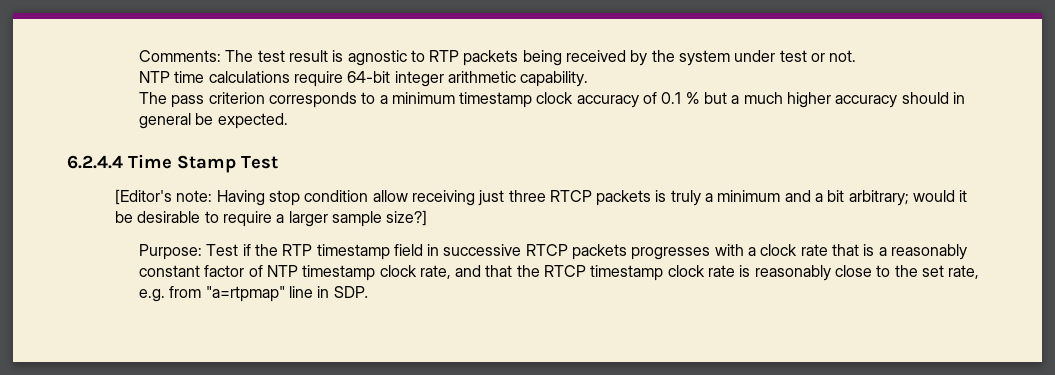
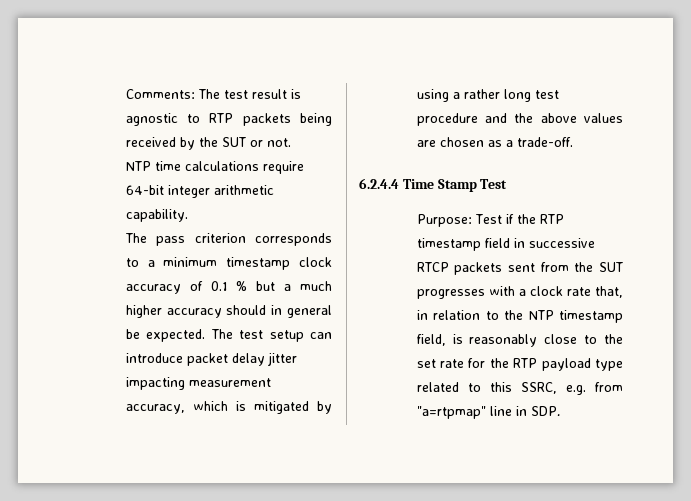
[679,50,807,66] system under test -> [221,137,246,147] SUT
[67,154,278,173] [114,189,968,206] [114,210,428,227] // 6.2.4.4 Time Stamp Test // [Editor's note: Having stop condition allow receiving just three RTCP packets is truly a minimum and a bit arbitrary; would it be desirable to require a larger sample size?] -> [210,329,333,342] [125,352,297,366] [125,377,271,390] [125,401,332,414] [416,89,559,102] [416,113,623,126] [416,137,573,147] [359,178,508,192] The test setup can introduce packet delay jitter impacting measurement accuracy, which is mitigated by using a rather long test procedure and the above values are chosen as a trade-off. // 6.2.4.4 Time Stamp Test
(628, 252) none -> [508,262,623,272] sent from the SUT
[832,244,967,260] [138,265,736,281] that is a reasonably constant factor of NTP timestamp clock rate, and that the RTCP timestamp clock rate -> [595,286,623,298] [416,310,623,323] [416,334,446,346] that, in relation to the NTP timestamp field,
[948,265,980,279] rate, -> [440,358,623,371] [416,382,557,394] rate for the RTP payload type related to this SSRC,

